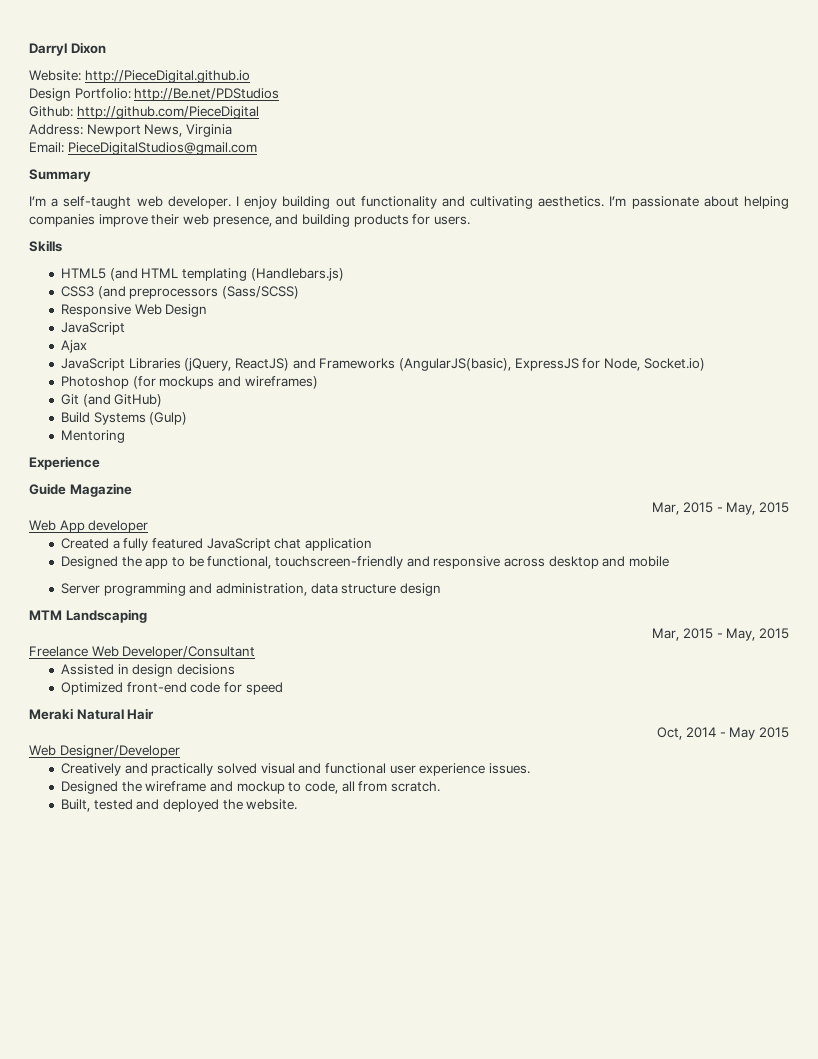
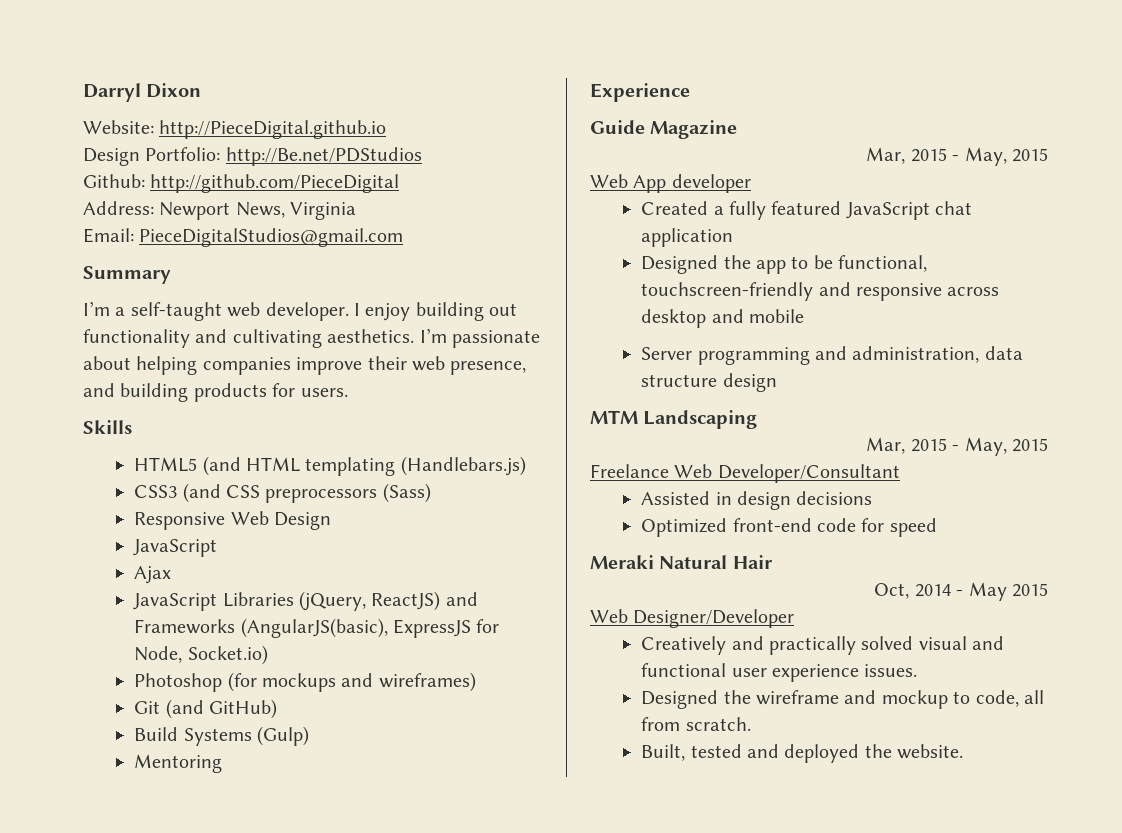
[129,286,300,299] preprocessors (Sass/SCSS) -> [225,483,431,503] CSS preprocessors (Sass)

